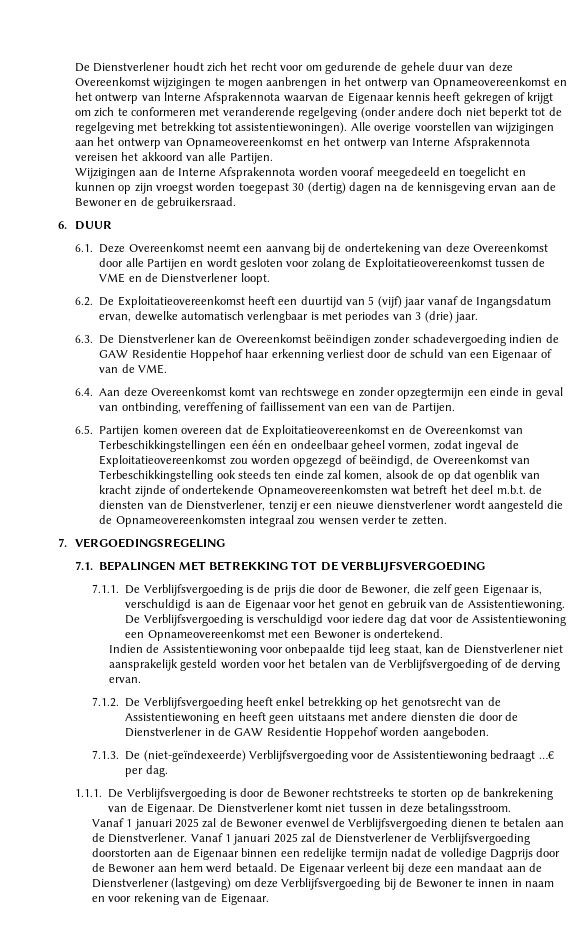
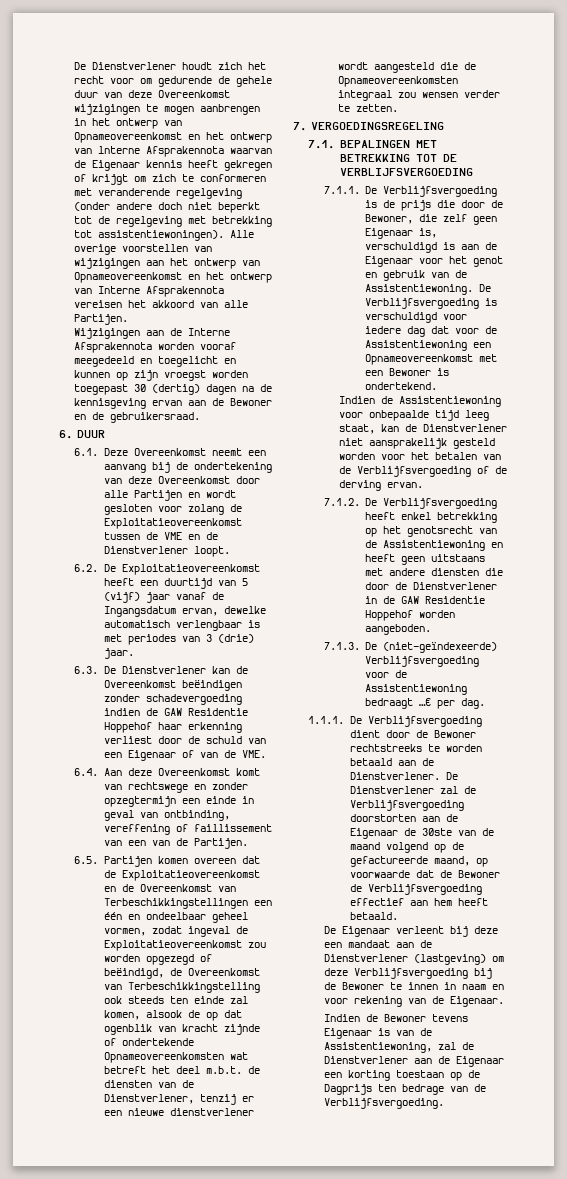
[228,789,237,797] is -> [349,730,380,738] dient
[411,788,554,800] [108,803,511,815] [91,818,564,830] [91,833,412,845] storten op de bankrekening van de Eigenaar. De Dienstverlener komt niet tussen in deze betalingsstroom. // Vanaf 1 januari 2025 zal de Bewoner evenwel de Verblijfsvergoeding dienen te betalen aan de Dienstverlener. Vanaf 1 januari 2025 zal de Dienstverlener -> [445,744,482,752] [349,758,434,766] [349,772,458,780] [349,786,458,794] worden betaald aan de Dienstverlener. De Dienstverlener zal
[241,848,561,860] [91,863,156,873] binnen een redelijke termijn nadat de volledige Dagprijs door de Bewoner -> [403,828,494,836] [349,842,464,853] [349,856,488,867] [349,870,500,878] [349,884,482,895] [349,898,404,906] de 30ste van de maand volgend op de gefactureerde maand, op voorwaarde dat de Bewoner de Verblijfsvergoeding effectief
[206,863,233,873] werd -> [457,898,488,906] heeft
(277, 867) none -> (398, 916) //
(269, 899) none -> [323,1014,468,1022] [323,1028,432,1039] [323,1042,474,1053] [323,1056,504,1067] [323,1070,480,1081] [323,1084,486,1095] [323,1098,444,1109] // Indien de Bewoner tevens Eigenaar is van de Assistentiewoning, zal de Dienstverlener aan de Eigenaar een korting toestaan op de Dagprijs ten bedrage van de Verblijfsvergoeding.

